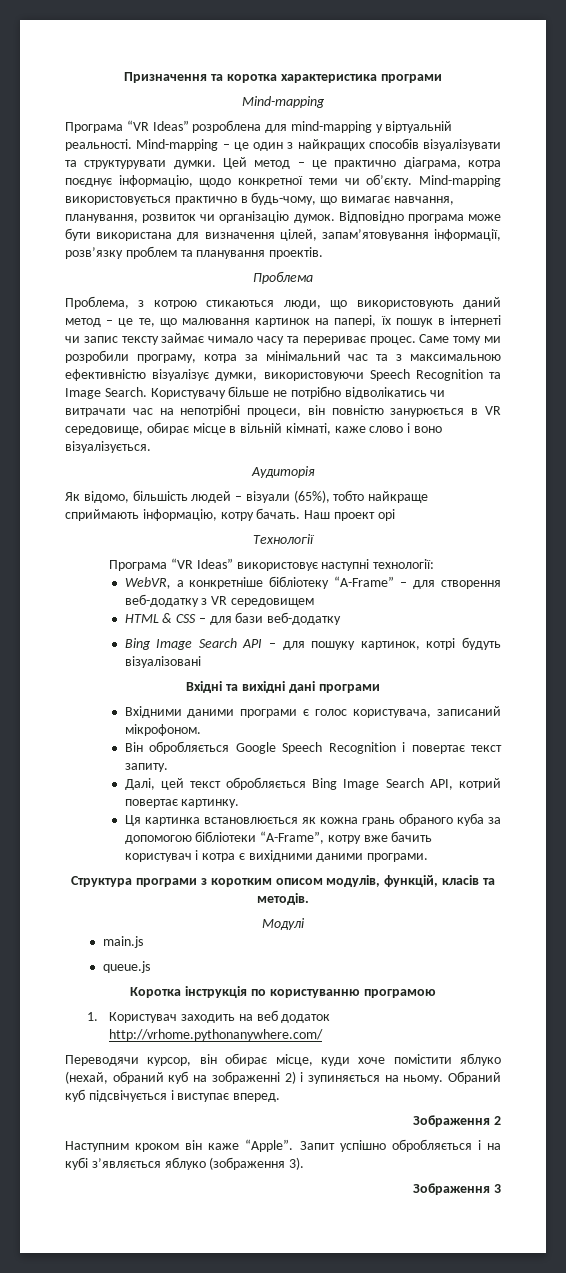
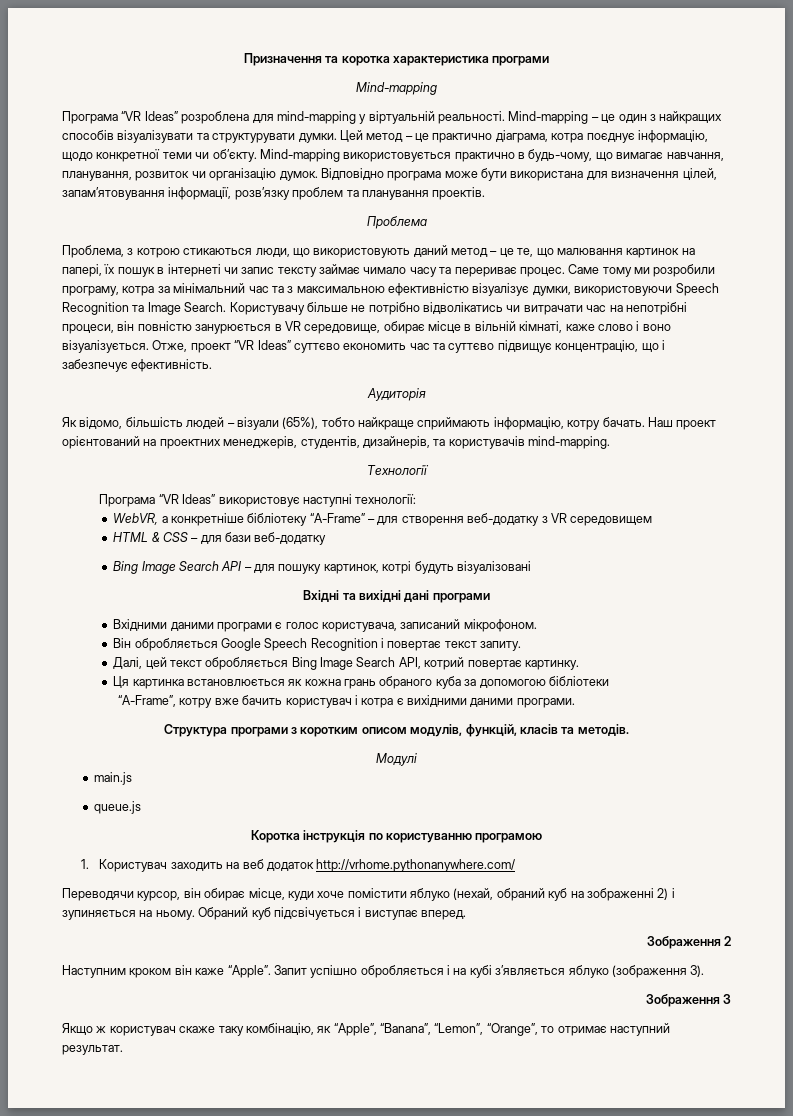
(151, 447) none -> [152,340,665,353] [62,359,213,372] Отже, проект “VR Ideas” суттєво економить час та суттєво підвищує концентрацію, що і забезпечує ефективність.
[377,509,395,521] орі -> [62,436,610,449] орієнтований на проектних менеджерів, студентів, дизайнерів, та користувачів mind-mapping.
(257, 836) none -> (609, 681) //
(501, 1188) none -> [62,1023,670,1036] [62,1045,123,1055] // Якщо ж користувач скаже таку комбінацію, як “Apple”, “Banana”, “Lemon”, “Orange”, то отримає наступний результат.

